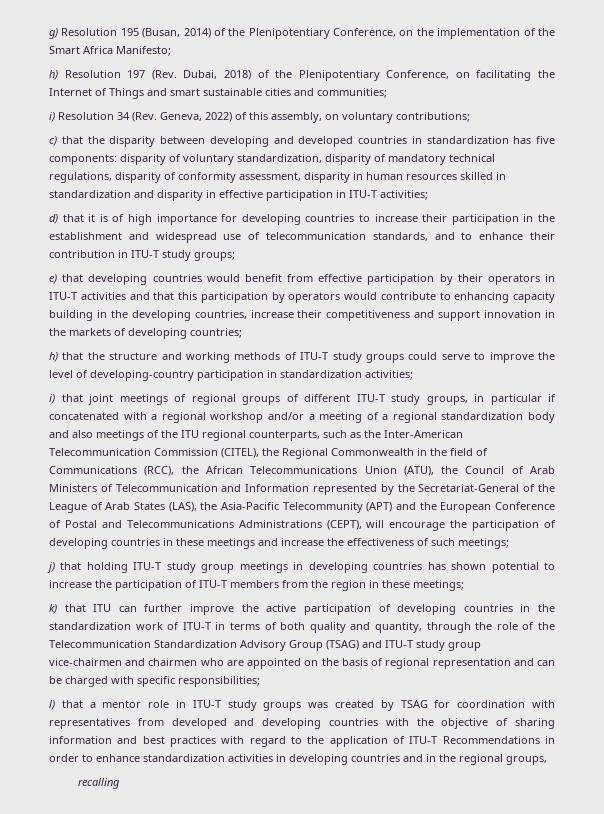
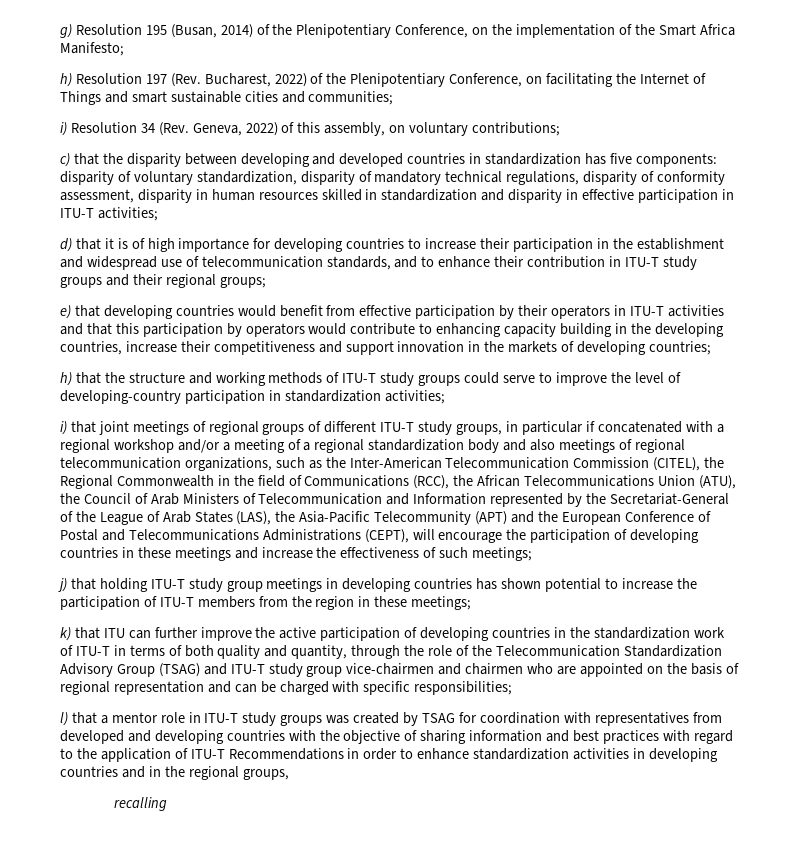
[183,70,251,80] Dubai, 2018) -> [204,73,307,87] Bucharest, 2022)
(191, 255) none -> [60,274,216,288] groups and their regional
[161,430,320,441] the ITU regional counterparts, -> [634,439,685,453] [60,457,272,471] regional telecommunication organizations,

